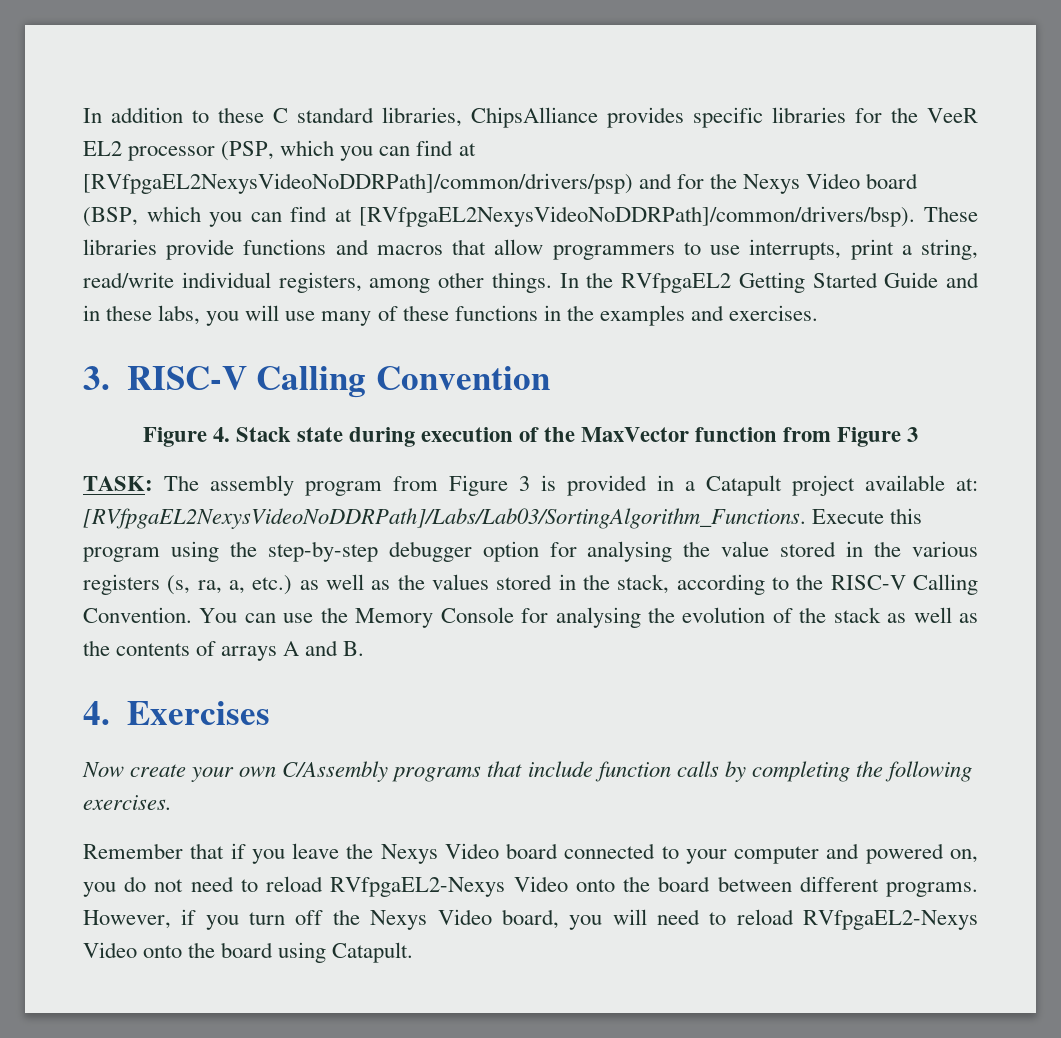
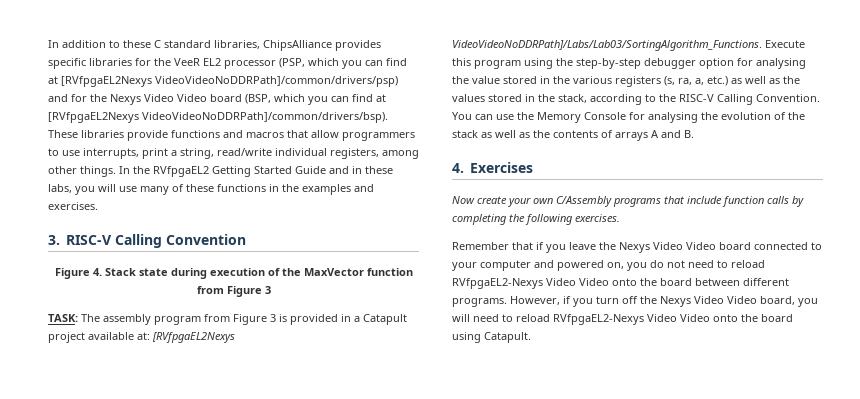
[83,173,633,194] [RVfpgaEL2NexysVideoNoDDRPath]/common/drivers/psp) -> [61,76,398,87] [RVfpgaEL2Nexys VideoVideoNoDDRPath]/common/drivers/psp)
(861, 181) none -> [177,94,207,102] Video
[359,206,916,227] [RVfpgaEL2NexysVideoNoDDRPath]/common/drivers/bsp). -> [48,112,388,123] [RVfpgaEL2Nexys VideoVideoNoDDRPath]/common/drivers/bsp).
[83,508,806,529] [RVfpgaEL2NexysVideoNoDDRPath]/Labs/Lab03/SortingAlgorithm_Functions. -> [152,332,235,343] [452,40,762,51] [RVfpgaEL2Nexys VideoVideoNoDDRPath]/Labs/Lab03/SortingAlgorithm_Functions.
(499, 851) none -> [686,242,716,250] Video
(568, 884) none -> [579,278,609,286] Video
(492, 917) none -> [727,296,757,304] Video
(137, 950) none -> [680,314,710,322] Video

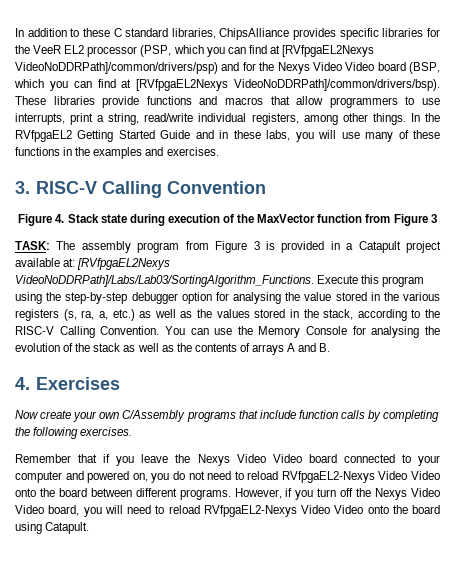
[155,76,398,87] VideoVideoNoDDRPath]/common/drivers/psp) -> [15,62,218,74] VideoNoDDRPath]/common/drivers/psp)
[142,112,388,123] VideoVideoNoDDRPath]/common/drivers/bsp). -> [234,79,440,91] VideoNoDDRPath]/common/drivers/bsp).
[452,40,762,51] VideoVideoNoDDRPath]/Labs/Lab03/SortingAlgorithm_Functions. -> [15,275,314,287] VideoNoDDRPath]/Labs/Lab03/SortingAlgorithm_Functions.

